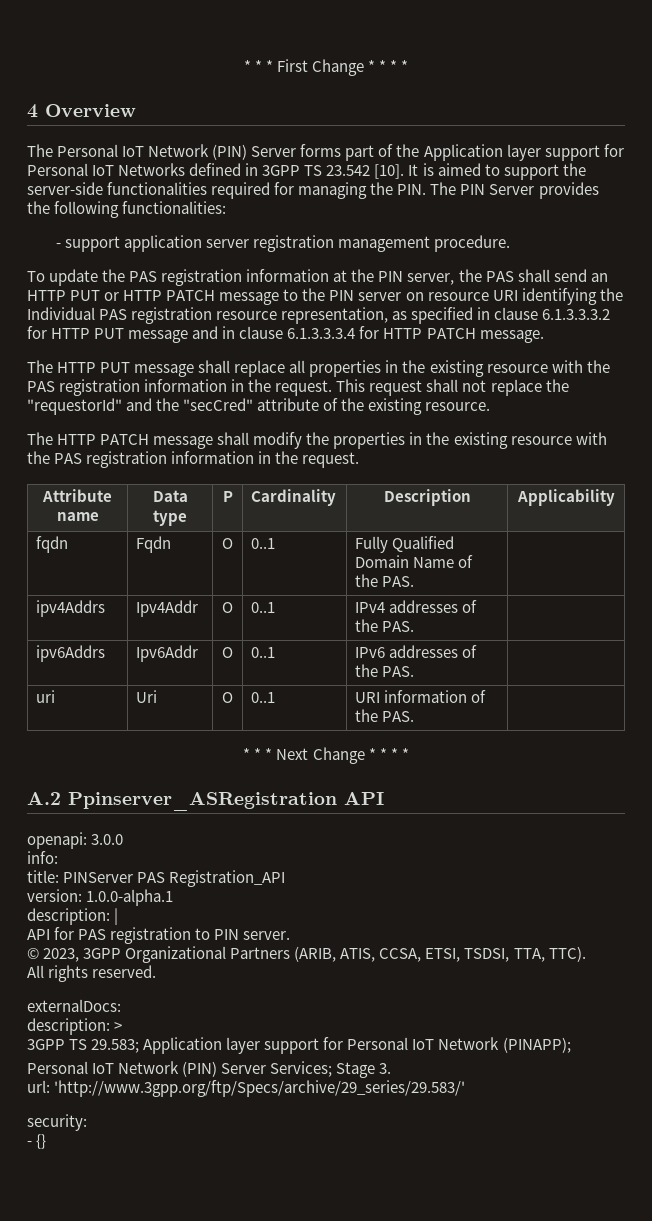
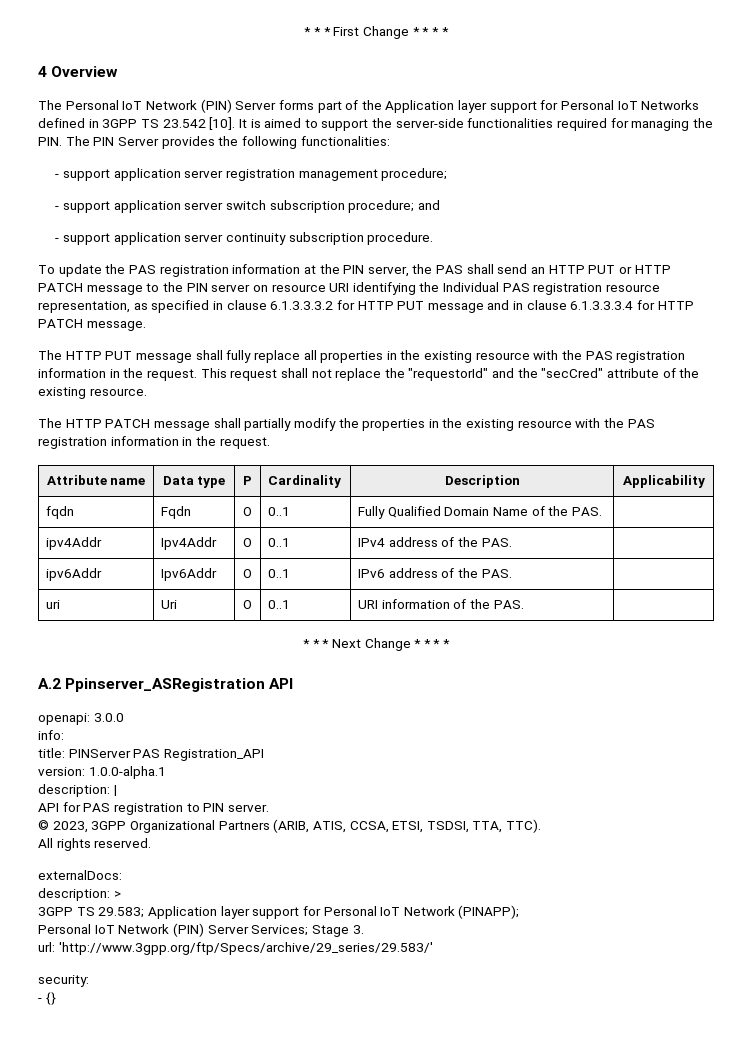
(431, 244) none -> [381,168,448,181] [55,200,440,213] [55,232,364,245] procedure; // - support application server switch subscription procedure; and // - support application server continuity subscription
(231, 366) none -> [226,350,252,363] fully
(250, 438) none -> [244,418,292,431] partially
[36,600,106,617] ipv4Addrs -> [46,537,103,550] ipv4Addr
[389,600,478,613] [355,619,415,632] [36,645,106,662] addresses of the PAS. | // ipv6Addrs -> [388,537,512,547] [46,568,103,581] address of the PAS. | // ipv6Addr
[389,645,459,658] addresses -> [388,568,438,578] address

